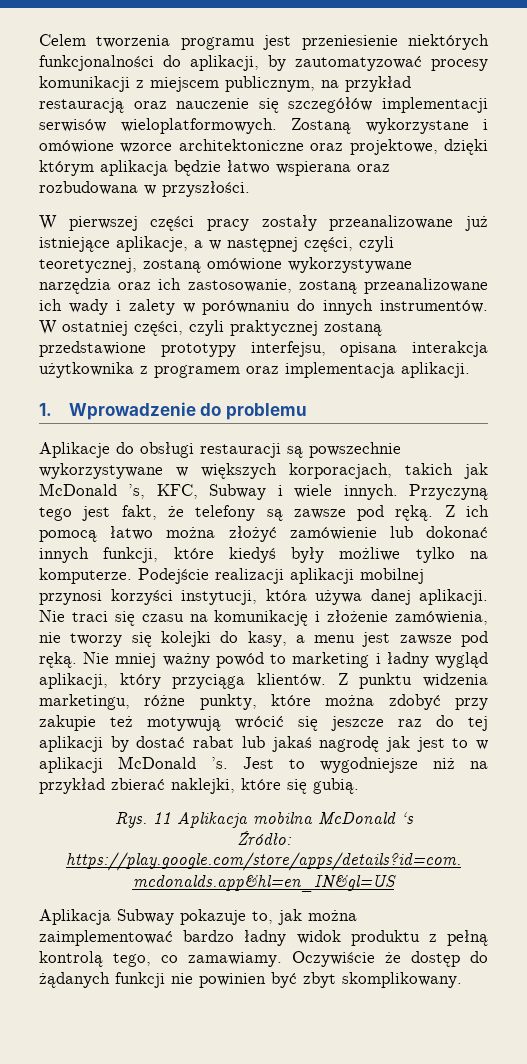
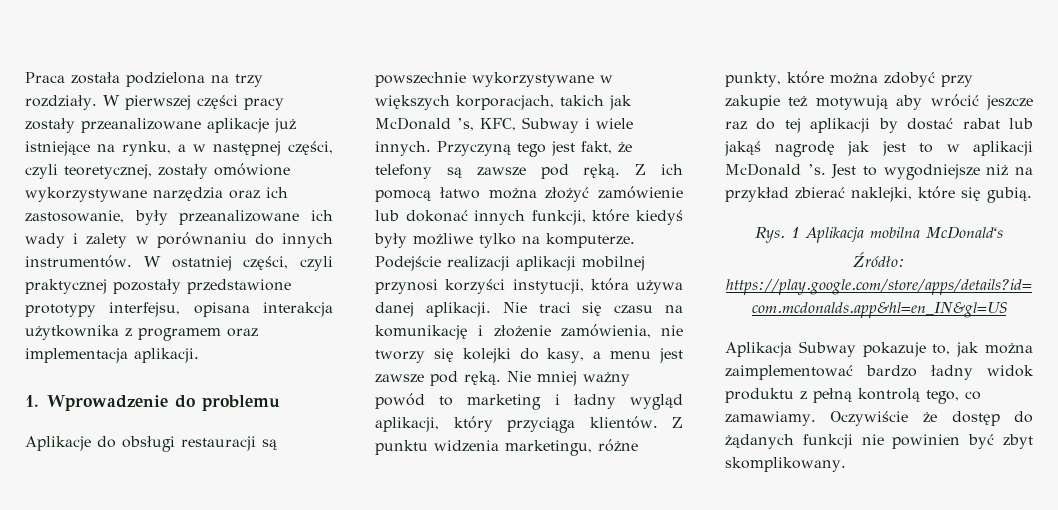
[39,34,489,50] [39,55,488,71] [39,76,411,92] [39,97,488,113] [39,118,488,134] [39,139,488,155] [39,160,390,176] [39,181,250,197] Celem tworzenia programu jest przeniesienie niektórych funkcjonalności do aplikacji, by zautomatyzować procesy komunikacji z miejscem publicznym, na przykład restauracją oraz nauczenie się szczegółów implementacji serwisów wieloplatformowych. Zostaną wykorzystane i omówione wzorce architektoniczne oraz projektowe, dzięki którym aplikacja będzie łatwo wspierana oraz rozbudowana w przyszłości. // -> [25,72,263,87] [25,95,97,110] Praca została podzielona na trzy rozdziały.
(454, 223) none -> [207,118,269,133] aplikacje
[116,236,188,252] aplikacje, -> [97,141,171,156] na rynku,
[143,259,201,273] zostaną -> [158,164,208,179] zostały
[298,280,357,294] zostaną -> [134,210,168,225] były
[324,322,382,336] zostaną -> [113,279,181,294] pozostały
[235,716,318,731] wrócić się -> [896,94,979,110] aby wrócić
[271,736,312,752] jakaś -> [724,141,761,156] jakąś
[152,812,171,824] 11 -> [791,227,800,238] 1
[317,812,414,825] McDonald ‘s -> [926,226,1003,239] McDonald‘s

